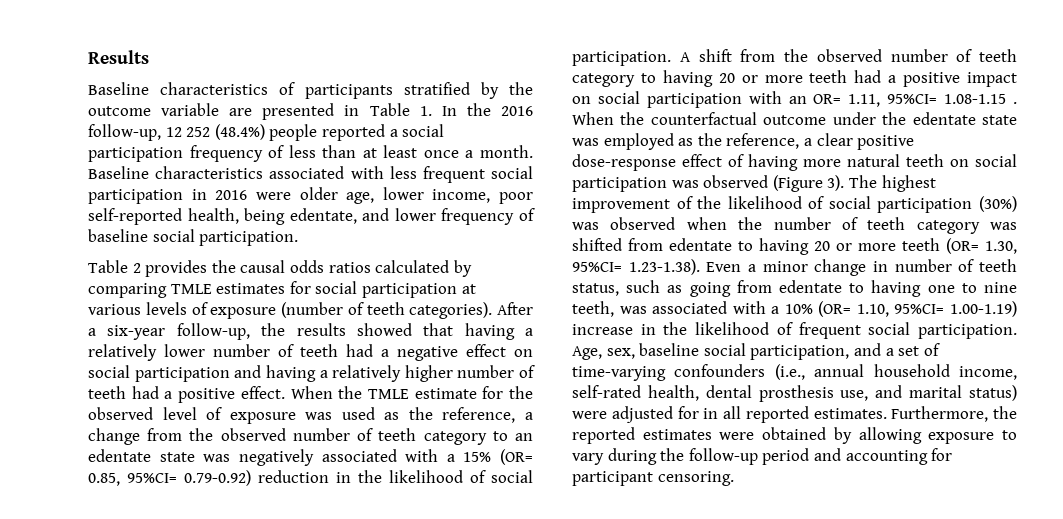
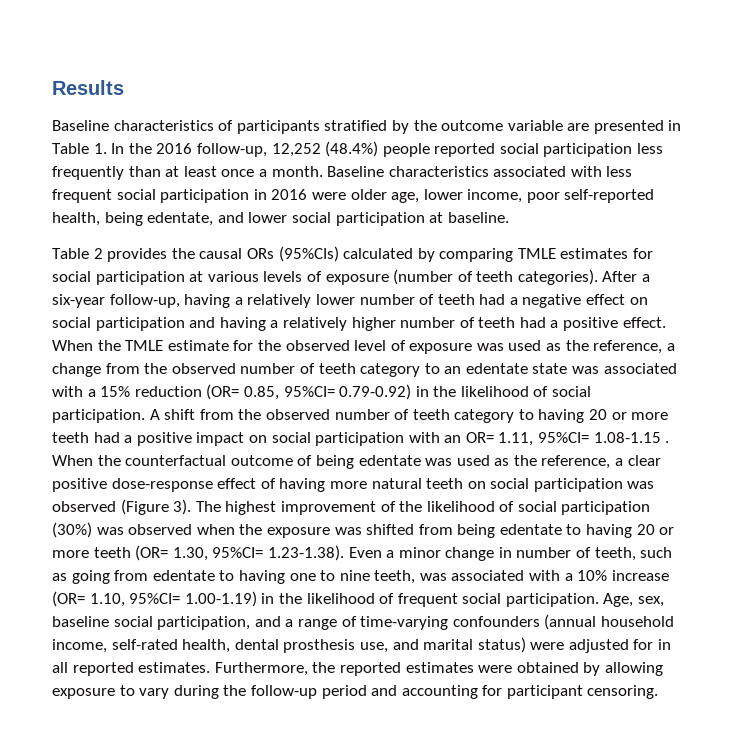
[165,127,211,137] 12 252 -> [271,143,321,157] 12,252
[389,124,445,137] [88,145,316,162] a social participation frequency of less -> [499,143,664,157] [52,166,124,180] social participation less frequently
[441,208,535,225] [88,229,299,246] frequency of baseline social participation. -> [291,212,509,226] social participation at baseline.
[289,260,371,273] odds ratios -> [246,246,339,262] ORs (95%CIs)
[261,323,454,336] the results showed that -> (180, 301) none
[238,449,314,466] negatively -> (600, 370) none
(492, 457) none -> [134,386,202,397] reduction
[258,470,329,483] reduction -> (412, 392) none
[832,112,1017,125] [572,133,674,150] under the edentate state was employed -> [297,455,490,469] of being edentate was used
[773,217,980,234] number of teeth category -> [266,527,330,538] exposure
(663, 244) none -> [457,524,496,538] being
[979,259,1017,272] [572,283,619,296] teeth status, -> [594,547,636,561] teeth,
(813, 309) none -> [611,570,669,581] increase
[572,324,633,335] increase -> (257, 599) none
[898,346,920,356] set -> [297,619,337,630] range
[774,364,865,380] (i.e., annual -> [544,614,597,630] (annual

